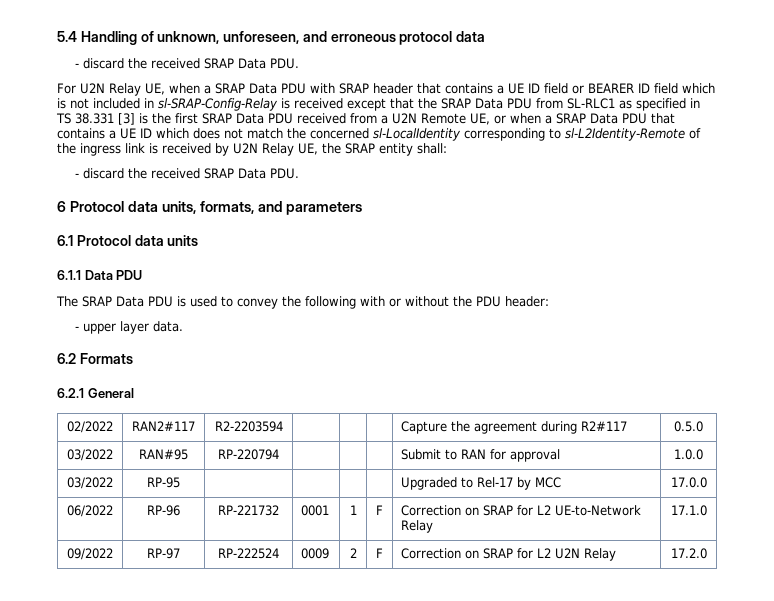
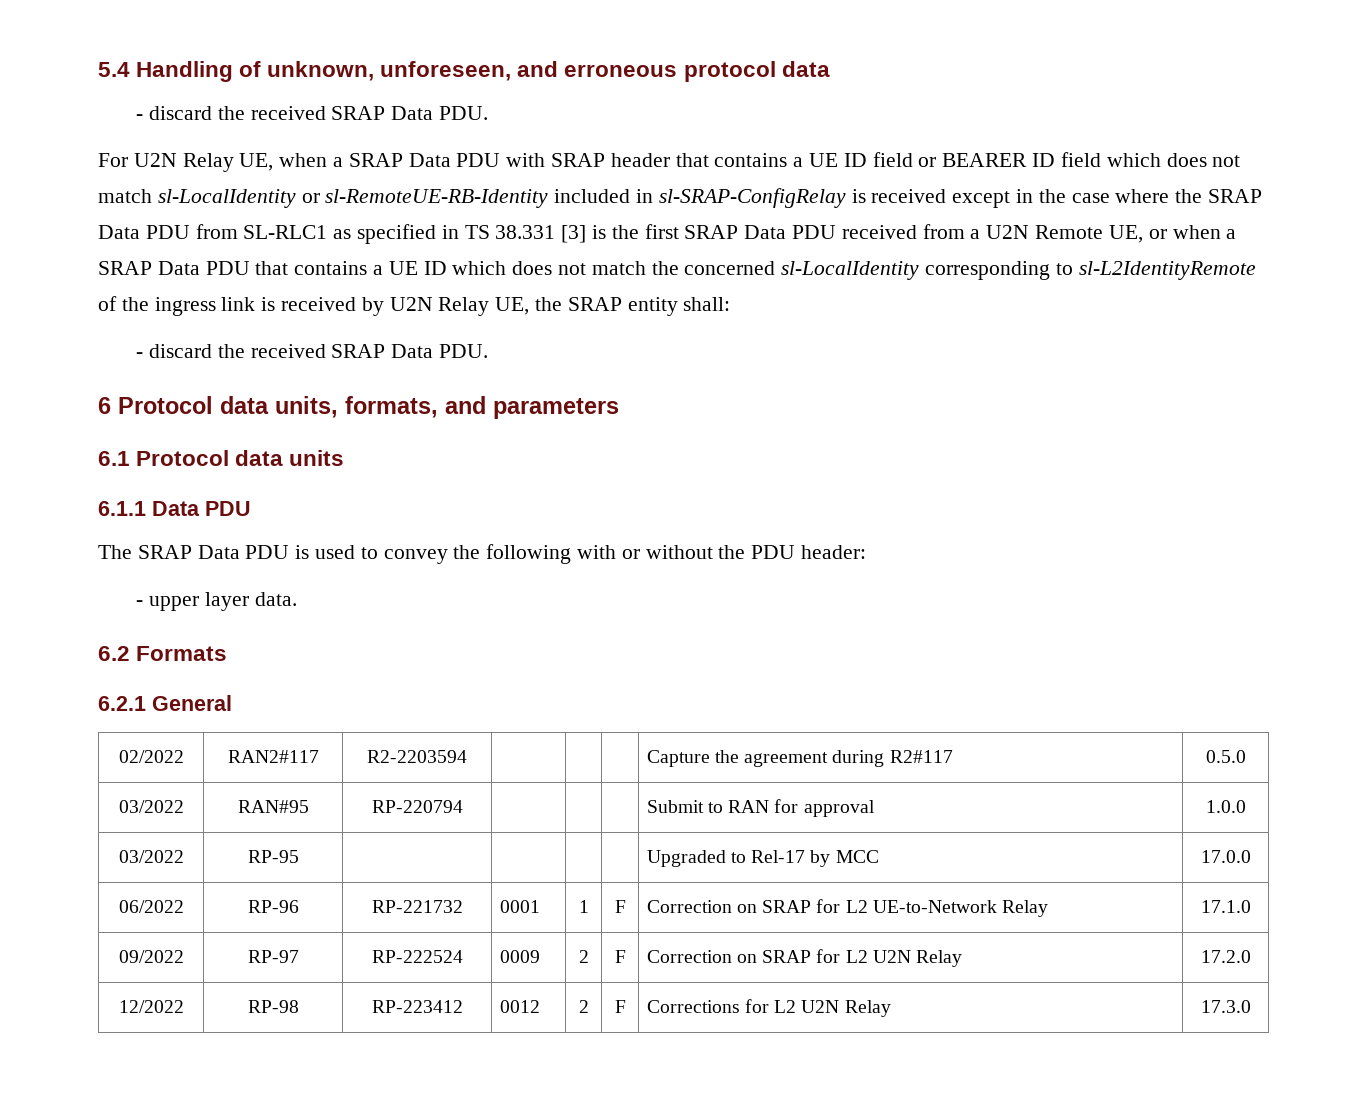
[57,98,89,109] is not -> [1166,153,1241,167] [98,189,549,208] does not match sl-LocalIdentity or sl-RemoteUE-RB-Identity
[158,98,278,111] sl-SRAP-Config-Relay -> [658,188,846,208] sl-SRAP-ConfigRelay
[390,98,414,109] that -> [1016,189,1170,203] in the case where
[565,128,685,141] sl-L2Identity-Remote -> [1078,261,1256,280] sl-L2IdentityRemote
(707, 553) none -> [118,1000,184,1013] [247,1000,299,1013] [371,1000,463,1013] [499,1000,540,1013] [578,1000,589,1013] [614,1000,626,1013] [646,999,891,1017] [1200,1000,1251,1013] // 12/2022 | RP-98 | RP-223412 | 0012 | 2 | F | Corrections for L2 U2N Relay | 17.3.0

